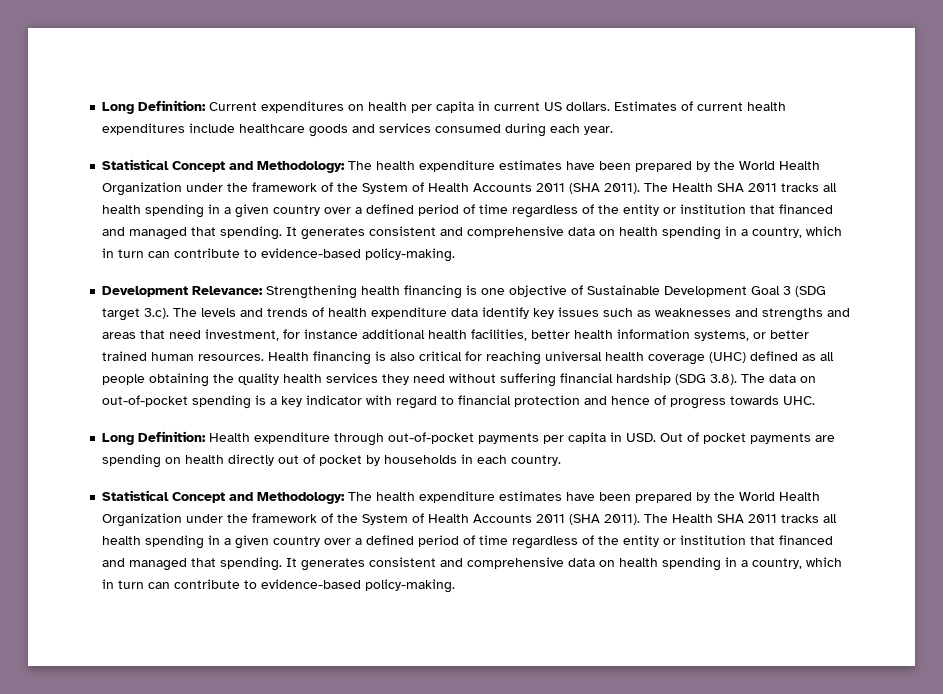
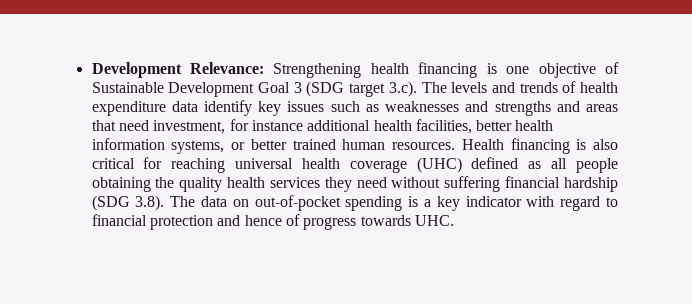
[102,100,787,114] [102,123,614,137] [102,159,821,173] [102,182,838,196] [102,204,834,218] [102,226,843,240] [102,248,456,262] Long Definition: Current expenditures on health per capita in current US dollars. Estimates of current health expenditures include healthcare goods and services consumed during each year. // Statistical Concept and Methodology: The health expenditure estimates have been prepared by the World Health Organization under the framework of the System of Health Accounts 2011 (SHA 2011). The Health SHA 2011 tracks all health spending in a given country over a defined period of time regardless of the entity or institution that financed and managed that spending. It generates consistent and comprehensive data on health spending in a country, which in turn can contribute to evidence-based policy-making. // -> (91, 70) none
[102,431,836,446] [102,454,562,468] [102,490,821,504] [102,513,838,527] [102,535,834,549] [102,557,843,571] [102,579,456,593] // Long Definition: Health expenditure through out-of-pocket payments per capita in USD. Out of pocket payments are spending on health directly out of pocket by households in each country. // Statistical Concept and Methodology: The health expenditure estimates have been prepared by the World Health Organization under the framework of the System of Health Accounts 2011 (SHA 2011). The Health SHA 2011 tracks all health spending in a given country over a defined period of time regardless of the entity or institution that financed and managed that spending. It generates consistent and comprehensive data on health spending in a country, which in turn can contribute to evidence-based policy-making. -> (454, 220) none

